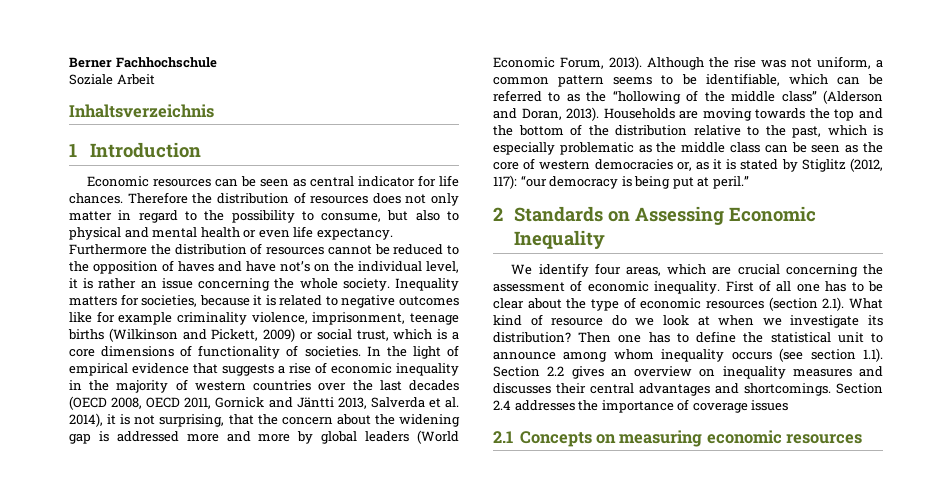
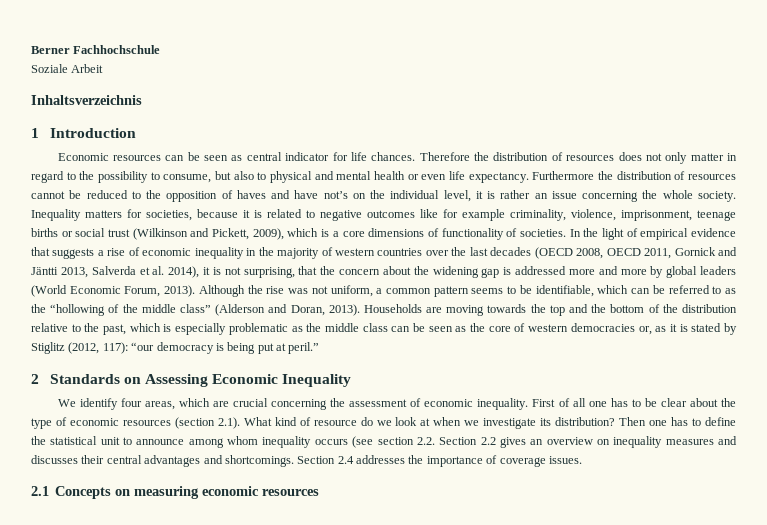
[177,312,247,325] criminality -> [510,209,566,221] criminality,
[108,328,389,342] (Wilkinson and Pickett, 2009) or social trust, -> [61,228,284,240] or social trust (Wilkinson and Pickett, 2009),
[863,348,883,362] 1.1). -> [416,437,435,445] 2.2.
[751,400,789,411] issues -> [548,456,582,464] issues.

